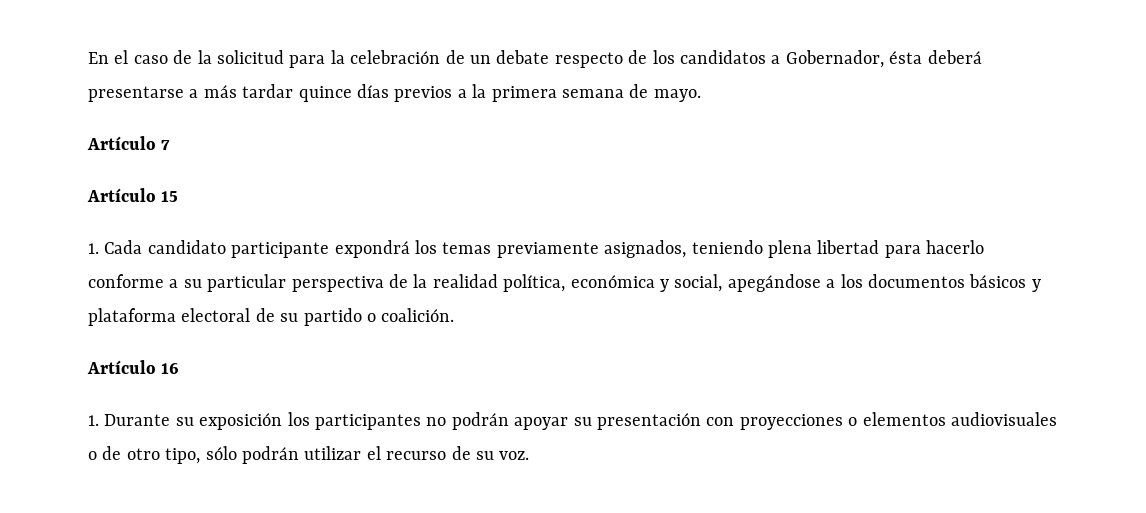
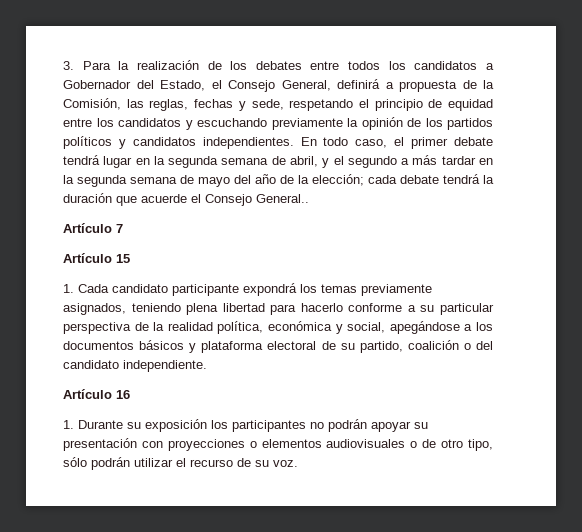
[88,50,982,68] [88,84,701,102] En el caso de la solicitud para la celebración de un debate respecto de los candidatos a Gobernador, ésta deberá presentarse a más tardar quince días previos a la primera semana de mayo. -> [63,60,494,70] [63,79,494,92] [63,98,493,111] [63,117,493,130] [63,136,494,149] [63,155,493,168] [63,174,494,187] [63,193,309,206] 3. Para la realización de los debates entre todos los candidatos a Gobernador del Estado, el Consejo General, definirá a propuesta de la Comisión, las reglas, fechas y sede, respetando el principio de equidad entre los candidatos y escuchando previamente la opinión de los partidos políticos y candidatos independientes. En todo caso, el primer debate tendrá lugar en la segunda semana de abril, y el segundo a más tardar en la segunda semana de mayo del año de la elección; cada debate tendrá la duración que acuerde el Consejo General..
[303,308,455,326] partido o coalición. -> [359,340,494,353] [63,360,207,372] partido, coalición o del candidato independiente.

